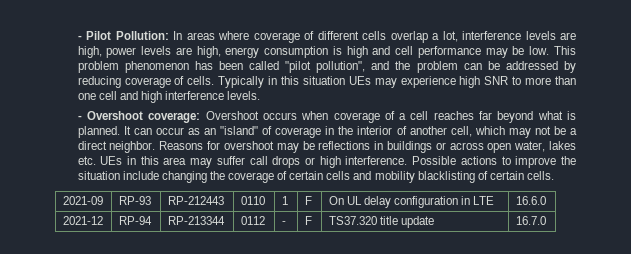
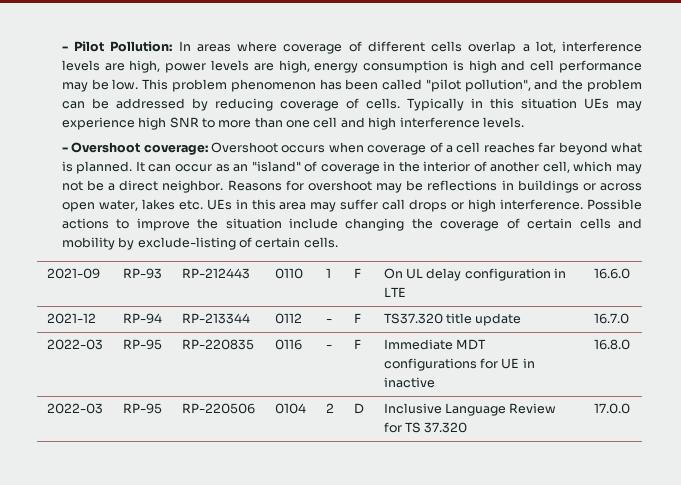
[417,171,475,183] blacklisting -> [118,237,236,250] by exclude-listing
(546, 220) none -> [46,339,103,350] [122,339,162,350] [181,339,254,350] [274,339,302,350] [325,345,332,349] [353,339,361,349] [383,339,486,350] [383,358,535,371] [383,377,435,388] [593,339,630,350] [46,403,103,414] [122,403,162,414] [181,403,255,414] [274,403,306,414] [325,403,334,413] [353,403,364,414] [383,403,557,416] [383,422,468,433] [593,403,630,414] // 2022-03 | RP-95 | RP-220835 | 0116 | - | F | Immediate MDT configurations for UE in inactive | 16.8.0 // 2022-03 | RP-95 | RP-220506 | 0104 | 2 | D | Inclusive Language Review for TS 37.320 | 17.0.0

